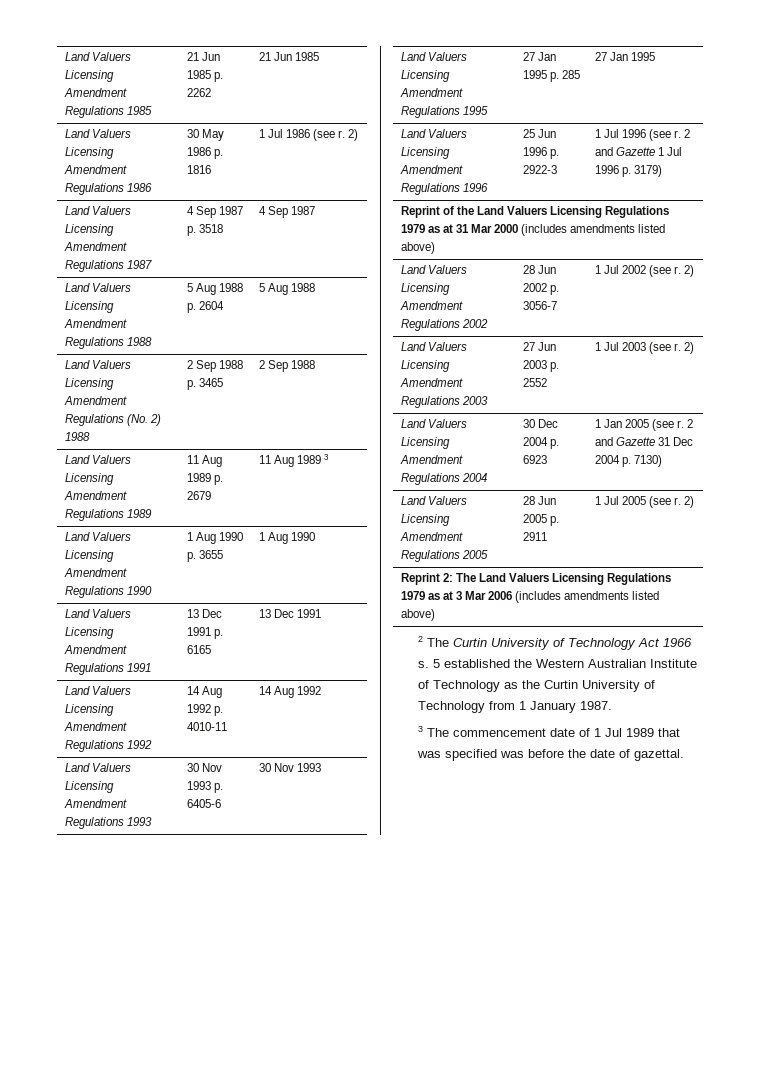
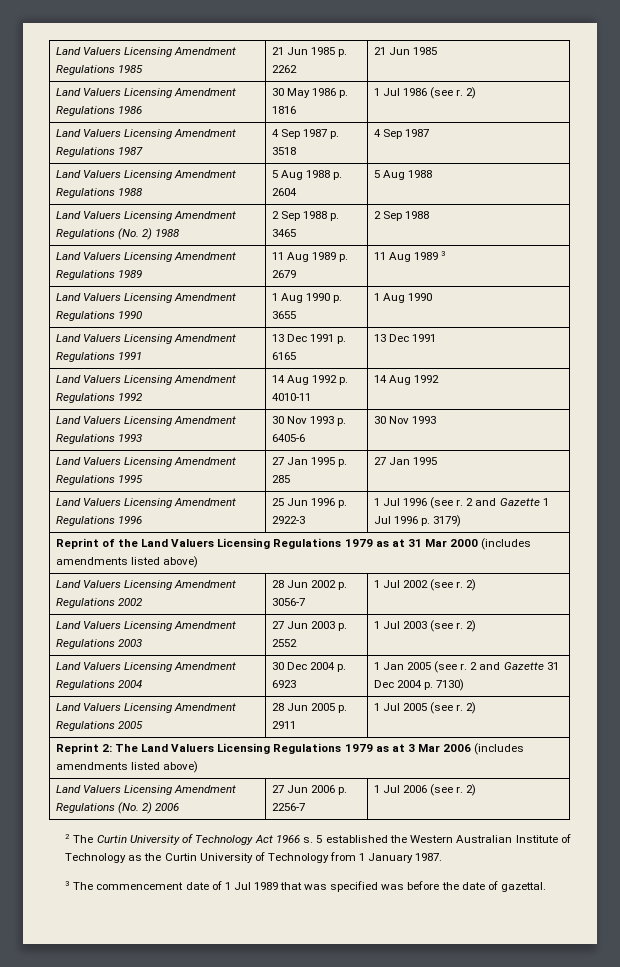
(435, 615) none -> [55,785,237,795] [55,802,180,814] [271,785,348,795] [271,803,305,811] [373,784,477,796] // Land Valuers Licensing Amendment Regulations (No. 2) 2006 | 27 Jun 2006 p. 2256-7 | 1 Jul 2006 (see r. 2)

